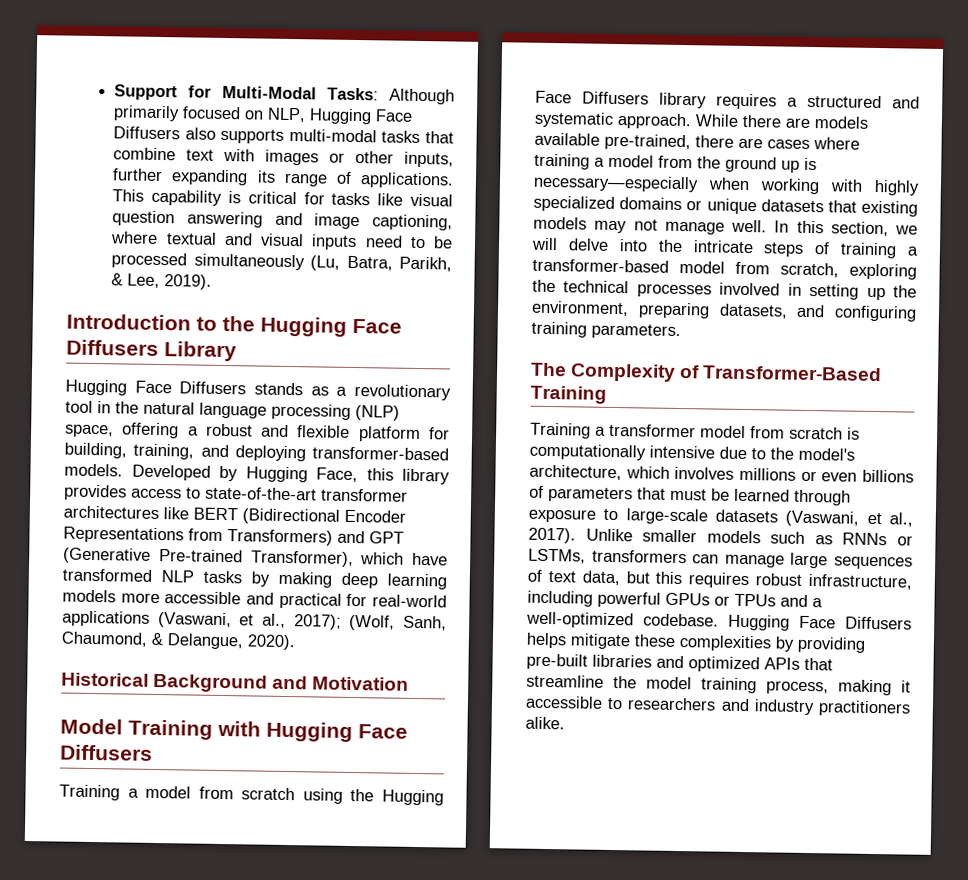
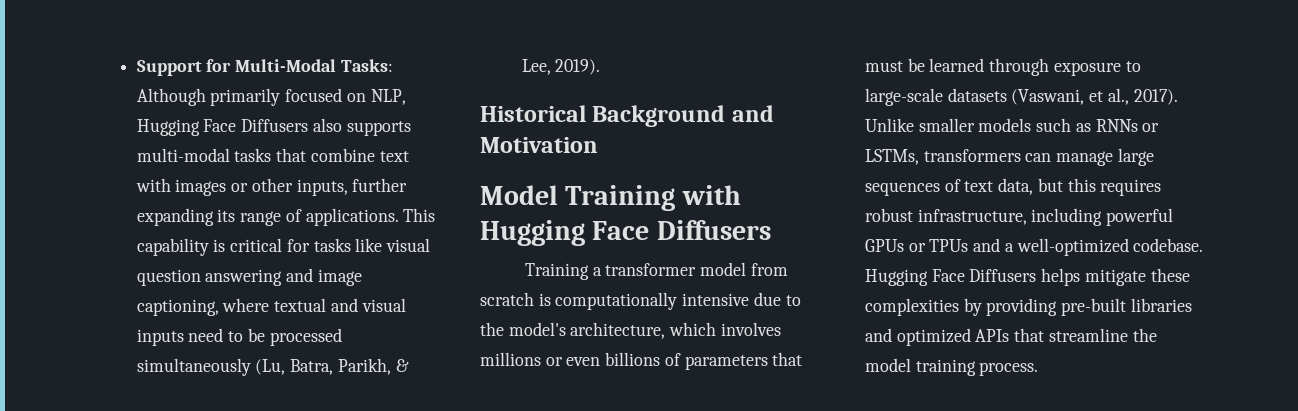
[66,313,402,337] [66,339,237,362] [65,379,451,401] [65,400,400,421] [65,422,450,443] [64,442,449,462] [64,463,450,485] [64,484,408,502] [63,505,406,525] [63,526,404,546] [63,547,448,568] [62,568,447,590] [62,589,447,609] [62,610,447,631] [61,631,295,651] // Introduction to the Hugging Face Diffusers Library // Hugging Face Diffusers stands as a revolutionary tool in the natural language processing (NLP) space, offering a robust and flexible platform for building, training, and deploying transformer-based models. Developed by Hugging Face, this library provides access to state-of-the-art transformer architectures like BERT (Bidirectional Encoder Representations from Transformers) and GPT (Generative Pre-trained Transformer), which have transformed NLP tasks by making deep learning models more accessible and practical for real-world applications (Vaswani, et al., 2017); (Wolf, Sanh, Chaumond, & Delangue, 2020). -> (601, 67) none
[59,784,444,806] [535,90,920,110] [534,111,869,130] [534,132,860,151] [534,153,817,173] [533,174,920,196] [533,195,918,217] [533,216,918,237] [531,237,919,259] [532,258,917,280] [532,279,917,301] [531,300,917,322] [531,321,681,340] [530,362,883,382] [530,385,607,404] // Training a model from scratch using the Hugging Face Diffusers library requires a structured and systematic approach. While there are models available pre-trained, there are cases where training a model from the ground up is necessary—especially when working with highly specialized domains or unique datasets that existing models may not manage well. In this section, we will delve into the intricate steps of training a transformer-based model from scratch, exploring the technical processes involved in setting up the environment, preparing datasets, and configuring training parameters. // The Complexity of Transformer-Based Training -> (771, 230) none
[766,679,911,696] [525,695,911,717] [525,716,565,730] process, making it accessible to researchers and industry practitioners alike. -> [979,362,1039,376] process.

